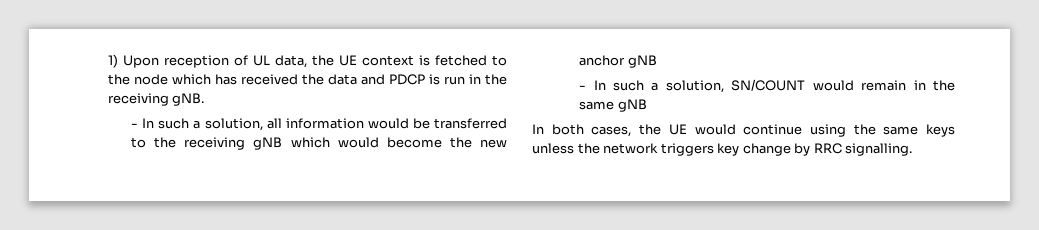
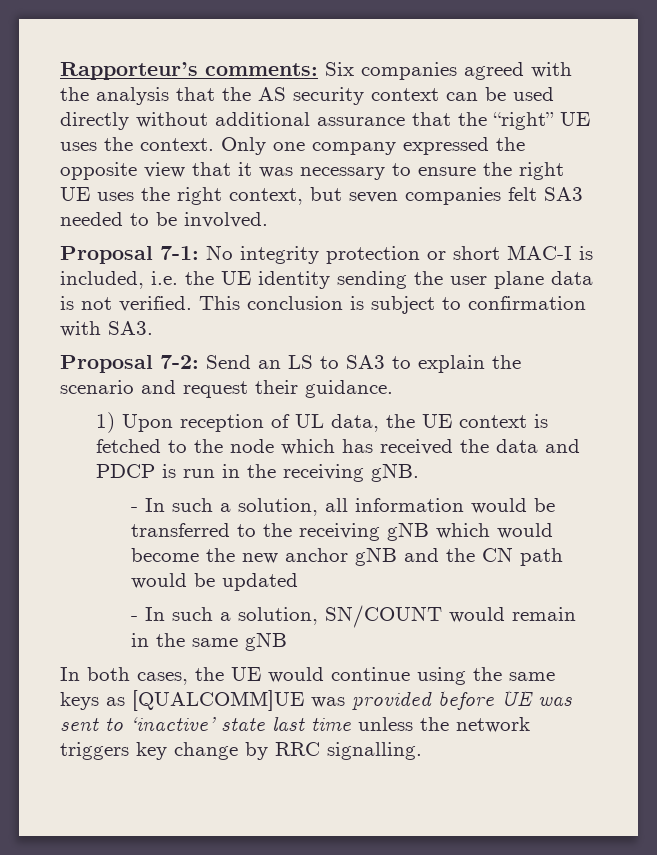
(107, 61) none -> [60,62,572,80] [60,87,554,105] [60,112,590,130] [60,137,525,155] [60,162,564,180] [60,187,583,205] [60,212,268,228] [60,245,593,264] [60,271,593,289] [60,296,586,314] [60,321,153,337] [60,355,521,373] [60,380,393,398] Rapporteur’s comments: Six companies agreed with the analysis that the AS security context can be used directly without additional assurance that the “right” UE uses the context. Only one company expressed the opposite view that it was necessary to ensure the right UE uses the right context, but seven companies felt SA3 needed to be involved. // Proposal 7-1: No integrity protection or short MAC-I is included, i.e. the UE identity sending the user plane data is not verified. This conclusion is subject to confirmation with SA3. // Proposal 7-2: Send an LS to SA3 to explain the scenario and request their guidance. //
(657, 61) none -> [404,547,564,566] [131,573,299,591] and the CN path would be updated
(955, 130) none -> [106,690,572,711] [60,716,351,731] as [QUALCOMM]UE was provided before UE was sent to ‘inactive’ state last time

